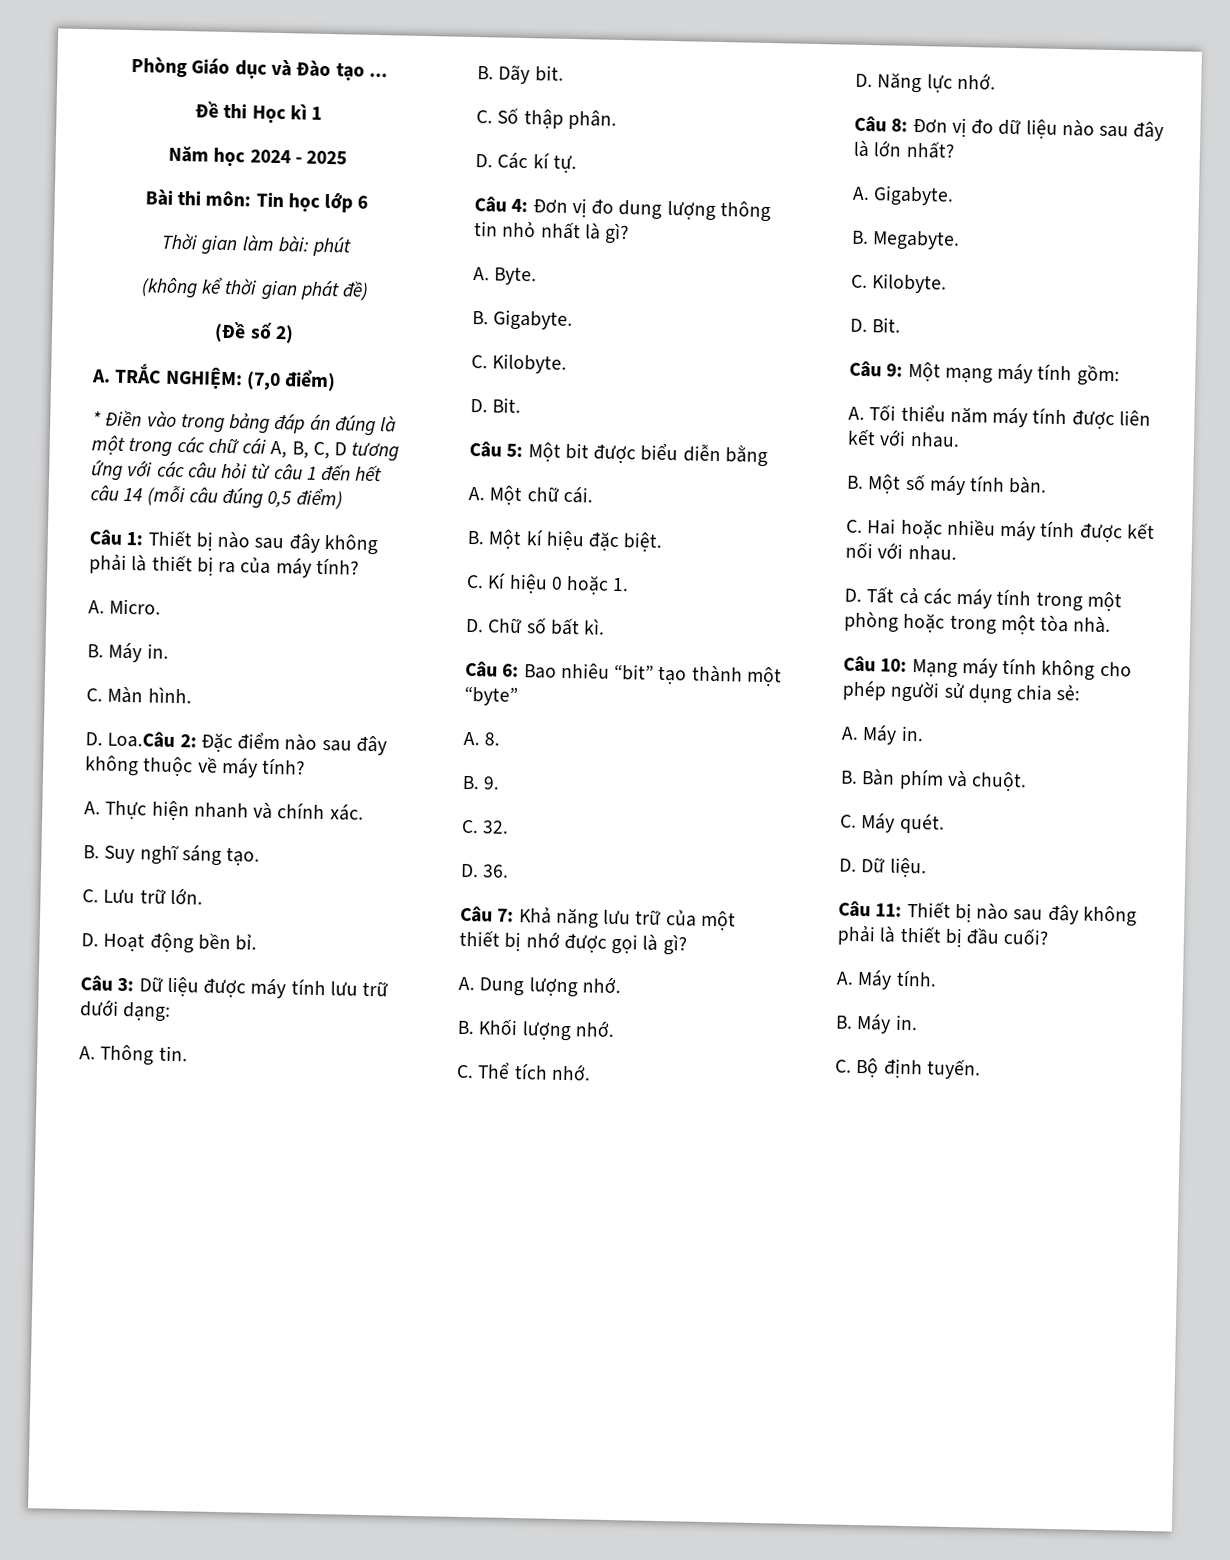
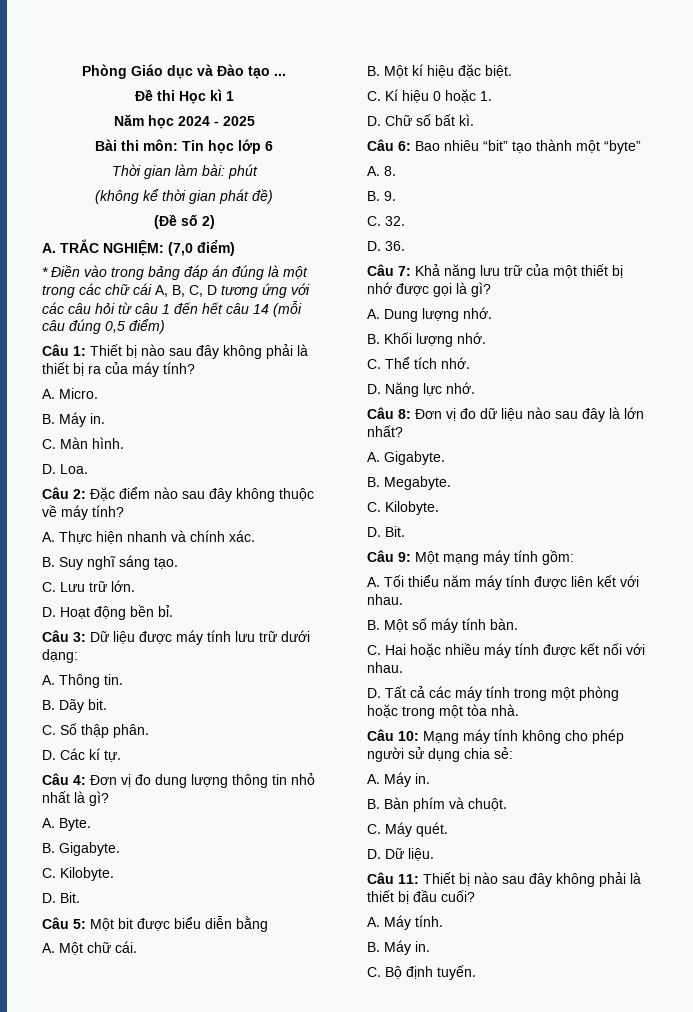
[107,730,176,749] Loa.Câu -> [60,464,88,474] [42,487,69,499] Loa. // Câu

